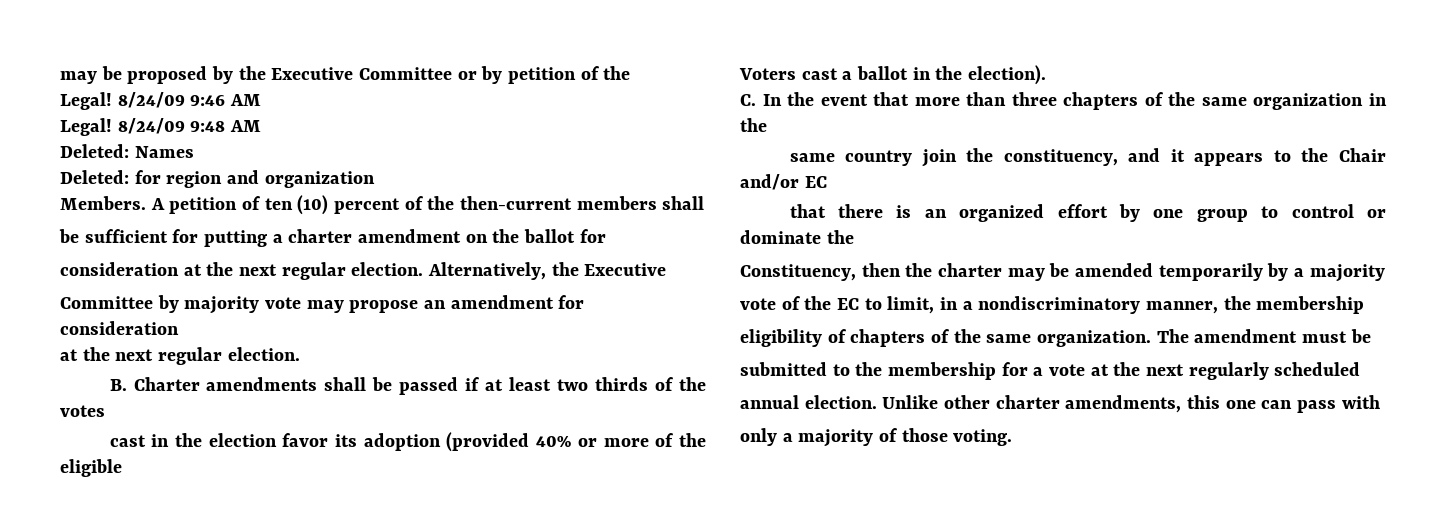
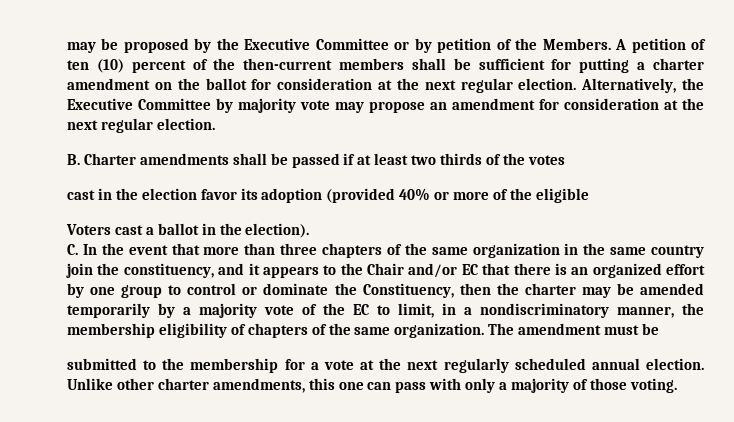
[60,92,262,110] [60,118,262,136] [60,144,194,158] [60,170,375,188] // Legal! 8/24/09 9:46 AM // Legal! 8/24/09 9:48 AM // Deleted: Names // Deleted: for region and organization // -> (538, 44) none
(705, 203) // -> (446, 64) none
(606, 236) // -> (272, 84) none
(667, 269) // -> (133, 104) none
(179, 328) // -> (659, 104) none
(767, 125) // -> (606, 249) none
(827, 182) // -> (478, 269) none
(854, 237) // -> (357, 289) none
(1385, 273) // -> (257, 310) none
(1365, 305) // -> (155, 330) none
(1361, 369) // -> (586, 364) none
(1380, 402) // -> (462, 384) none

